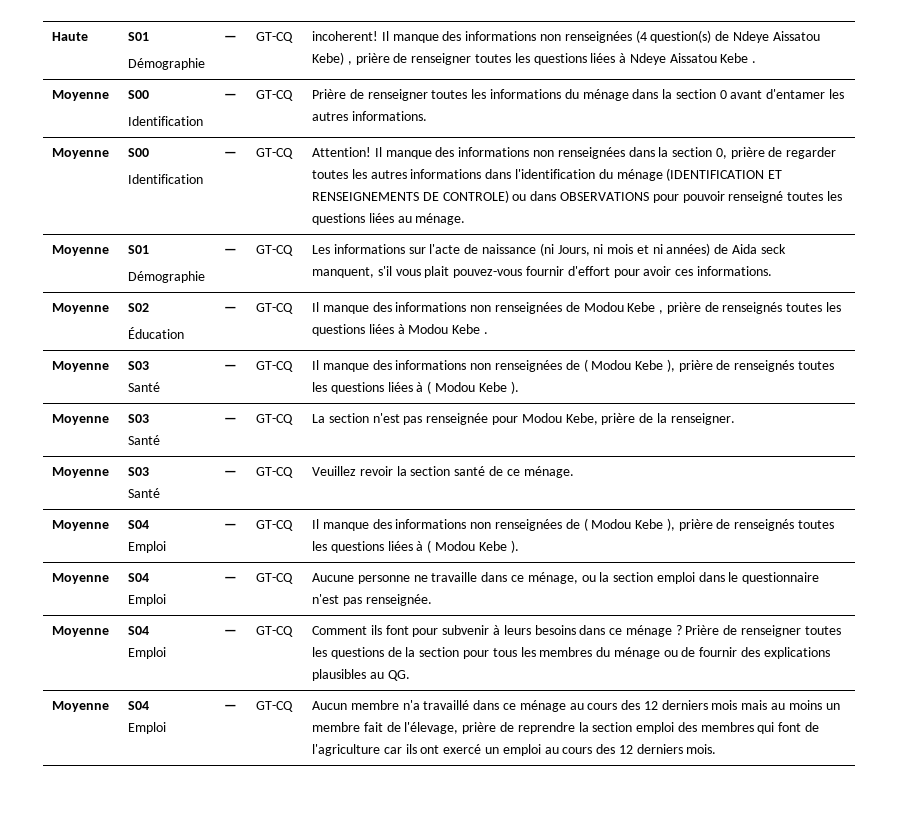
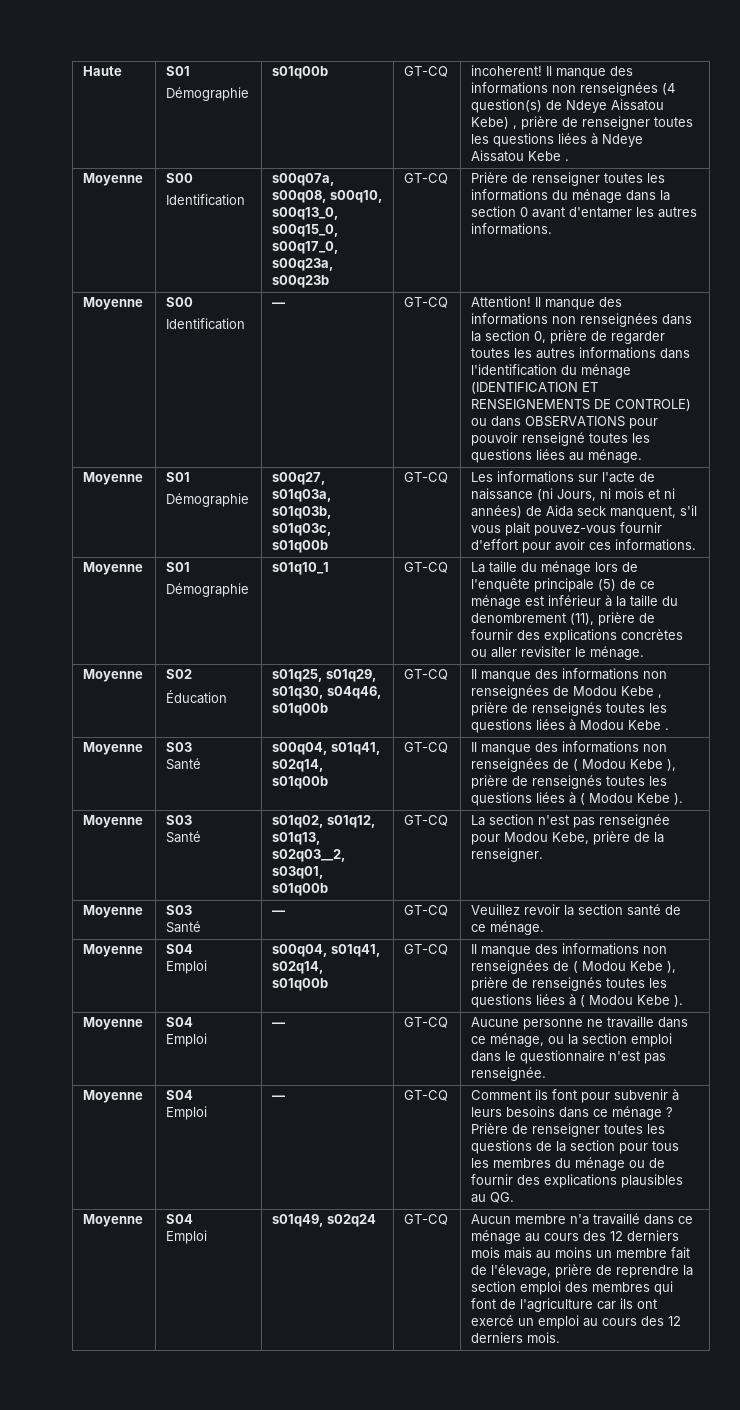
[224,35,238,41] — -> [272,66,329,79] s01q00b
[224,93,238,99] — -> [272,173,335,186] [272,190,383,203] [272,207,339,220] [272,224,339,237] [272,241,339,254] [272,258,334,271] [272,275,330,288] s00q07a, s00q08, s00q10, s00q13_0, s00q15_0, s00q17_0, s00q23a, s00q23b
[224,248,238,254] — -> [272,472,326,485] [272,489,332,502] [272,506,332,519] [272,523,332,536] [272,540,329,553] s00q27, s01q03a, s01q03b, s01q03c, s01q00b
[128,303,150,312] [128,327,185,339] [224,306,238,312] S02 // Éducation | — -> [166,562,191,572] [166,583,250,597] [272,562,330,575] [404,562,449,573] [471,561,639,575] [471,578,656,592] [471,595,679,609] [471,612,656,626] [471,629,684,643] [471,646,645,660] [83,669,144,682] [166,669,193,679] [166,690,228,704] [272,669,377,682] [272,686,382,699] [272,703,329,716] S01 // Démographie | s01q10_1 | GT-CQ | La taille du ménage lors de l'enquête principale (5) de ce ménage est inférieur à la taille du denombrement (11), prière de fournir des explications concrètes ou aller revisiter le ménage. // Moyenne | S02 // Éducation | s01q25, s01q29, s01q30, s04q46, s01q00b
[224,364,238,370] — -> [272,742,381,755] [272,759,324,772] [272,776,329,789] s00q04, s01q41, s02q14, s01q00b
[224,417,238,423] — -> [272,815,376,828] [272,832,321,845] [272,849,346,862] [272,866,324,879] [272,883,329,896] s01q02, s01q12, s01q13, s02q03__2, s03q01, s01q00b
[224,523,238,529] — -> [272,944,381,957] [272,961,324,974] [272,978,329,991] s00q04, s01q41, s02q14, s01q00b
[224,704,238,710] — -> [272,1214,377,1227] s01q49, s02q24

